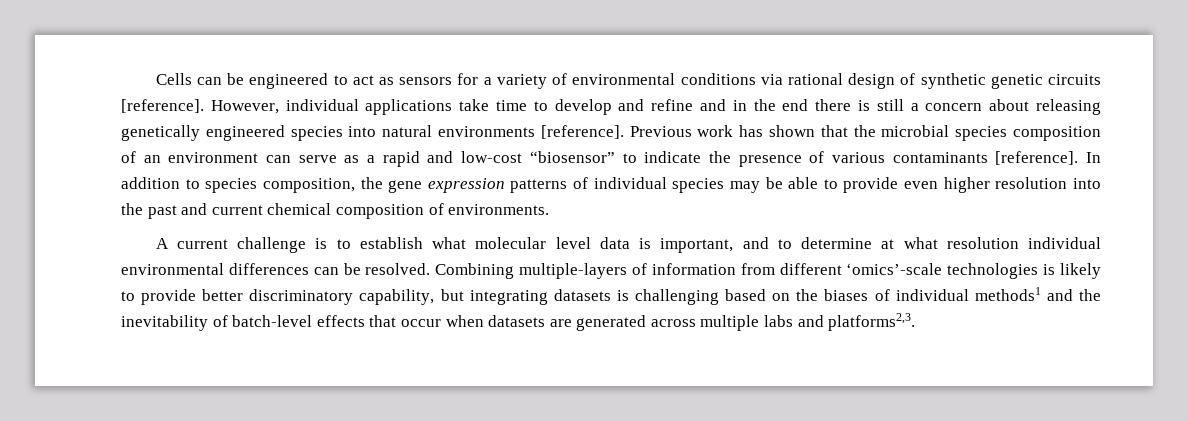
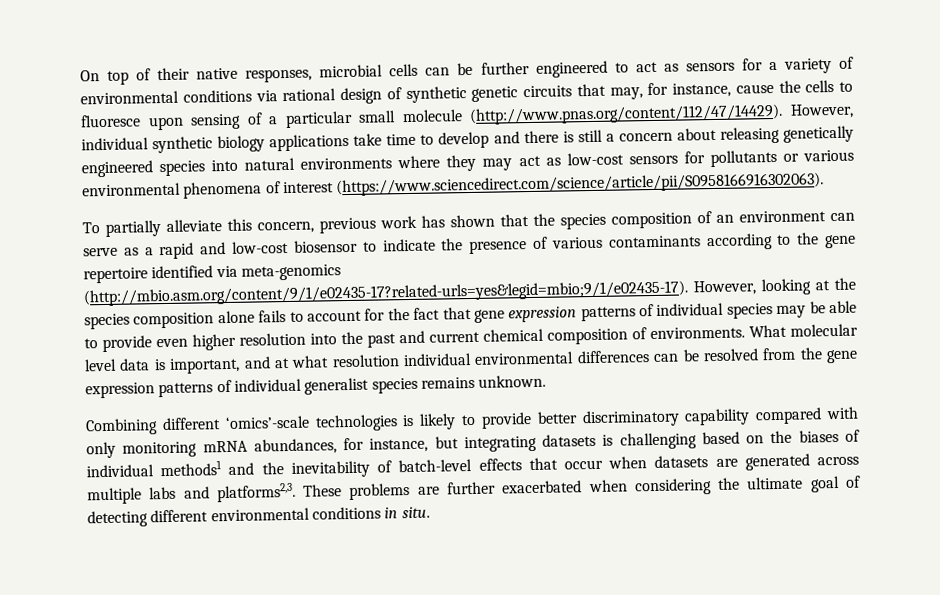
[155,73,245,85] Cells can be -> [80,61,530,85] On top of their native responses, microbial cells can be further
[121,99,359,114] [reference]. However, individual -> [576,79,853,100] [80,103,854,131] [81,135,266,154] that may, for instance, cause the cells to fluoresce upon sensing of a particular small molecule (http://www.pnas.org/content/112/47/14429). However, individual synthetic biology
[651,99,809,111] refine and in the end -> (520, 137) none
[540,125,692,139] [reference]. Previous -> [397,149,855,172] [82,172,825,199] [82,217,376,237] where they may act as low-cost sensors for pollutants or various environmental phenomena of interest (https://www.sciencedirect.com/science/article/pii/S0958166916302063). // To partially alleviate this concern, previous
[881,125,950,137] microbial -> (555, 219) none
[529,151,615,163] “biosensor” -> [293,239,358,253] biosensor
[995,151,1102,165] [121,177,383,193] [reference]. In addition to species composition, the -> [705,232,857,251] [83,264,341,284] [83,277,856,307] [84,306,472,330] according to the gene repertoire identified via meta-genomics (http://mbio.asm.org/content/9/1/e02435-17?related-urls=yes&legid=mbio;9/1/e02435-17). However, looking at the species composition alone fails to account for the fact that
[155,237,467,253] // A current challenge is to establish what -> [749,324,787,338] What
[777,237,873,249] to determine -> (271, 362) none
[365,263,775,279] resolved. Combining multiple-layers of information from -> [702,347,858,364] [85,374,547,399] [85,418,158,436] resolved from the gene expression patterns of individual generalist species remains unknown. // Combining
[359,289,435,305] capability, -> [684,406,859,426] [86,437,429,459] capability compared with only monitoring mRNA abundances, for instance,
(916, 322) none -> [303,475,862,501] [87,506,430,528] These problems are further exacerbated when considering the ultimate goal of detecting different environmental conditions in situ.

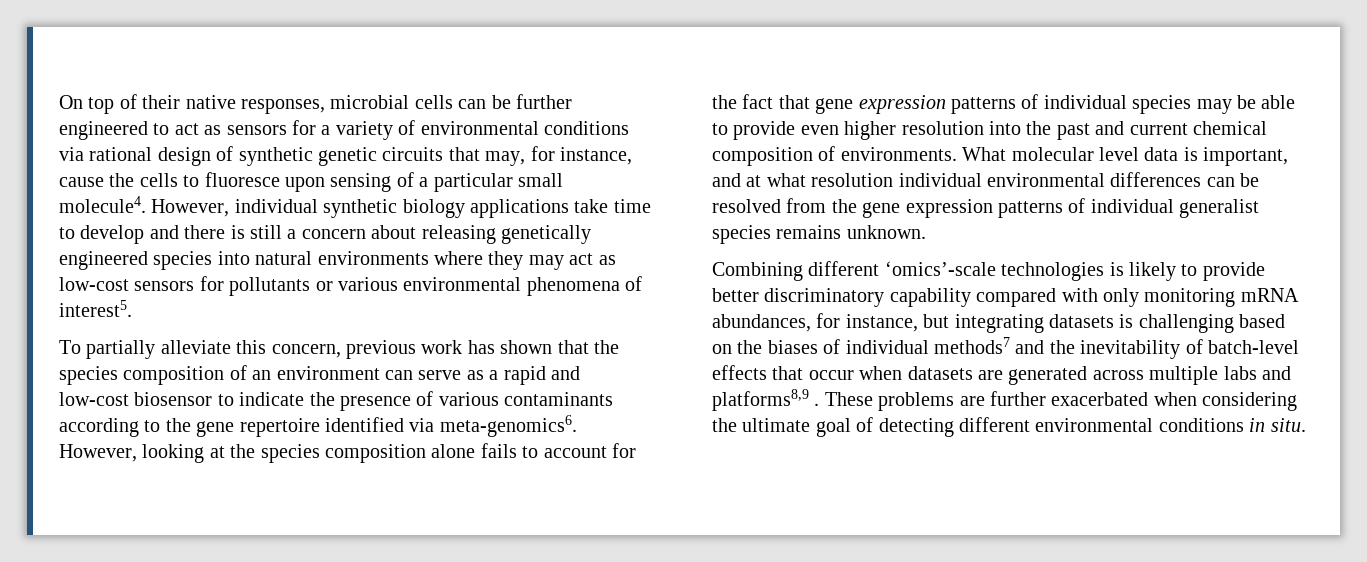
[401,103,784,125] molecule (http://www.pnas.org/content/112/47/14429). -> [59,196,146,213] molecule4.
[282,172,825,197] interest (https://www.sciencedirect.com/science/article/pii/S0958166916302063). -> [59,300,132,317] interest5.
[240,264,341,281] [83,280,689,307] meta-genomics (http://mbio.asm.org/content/9/1/e02435-17?related-urls=yes&legid=mbio;9/1/e02435-17). -> [439,415,577,437] meta-genomics6.
[160,460,223,477] methods1 -> [934,337,1010,354] methods7
[216,482,296,503] platforms2,3. -> [712,389,820,411] platforms8,9 .

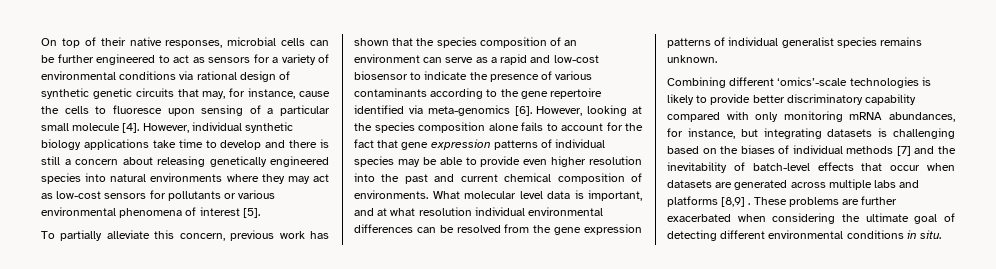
[59,196,146,213] molecule4. -> [72,123,140,133] molecule [4].
[59,300,132,317] interest5. -> [199,207,260,218] interest [5].
[439,415,577,437] meta-genomics6. -> [427,105,532,116] meta-genomics [6].
[934,337,1010,354] methods7 -> [846,146,911,156] methods [7]
[712,389,809,411] platforms8,9 -> [667,196,746,207] platforms [8,9]

